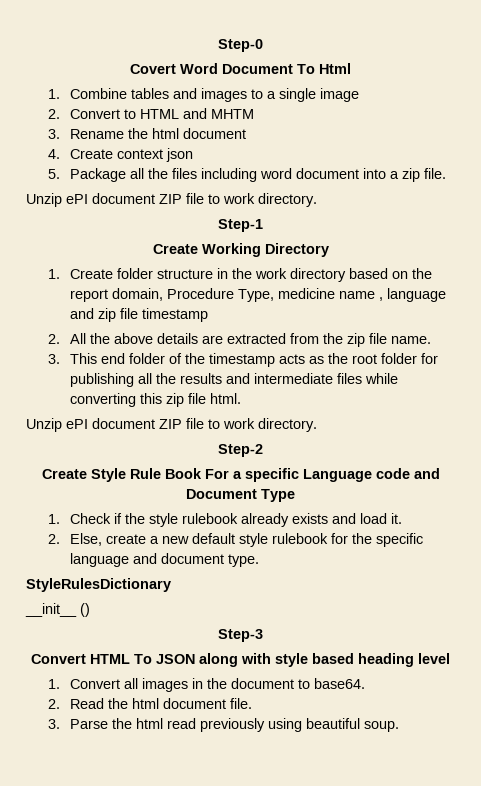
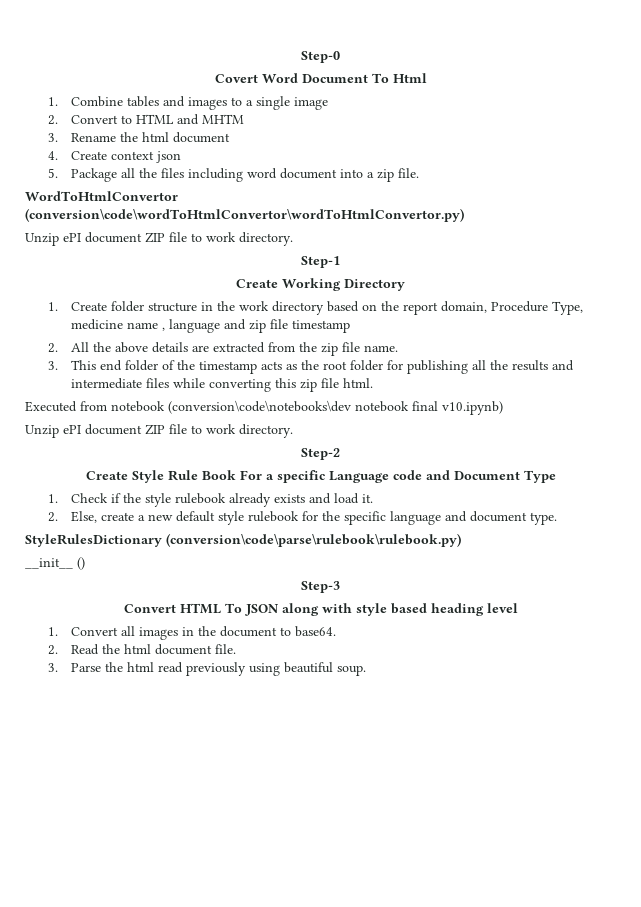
(446, 173) none -> [25,191,178,201] [25,208,464,222] // WordToHtmlConvertor (conversion\code\wordToHtmlConvertor\wordToHtmlConvertor.py)
(241, 398) none -> [25,400,503,415] // Executed from notebook (conversion\code\notebooks\dev notebook final v10.ipynb)
(171, 585) none -> [166,533,461,547] (conversion\code\parse\rulebook\rulebook.py)

